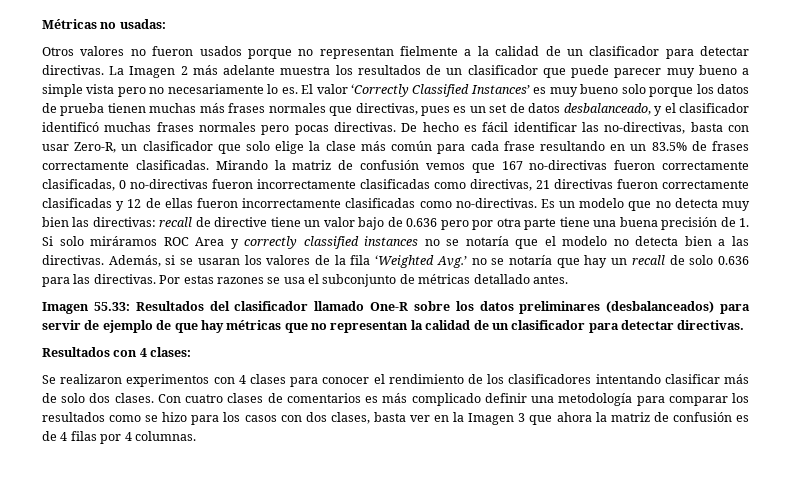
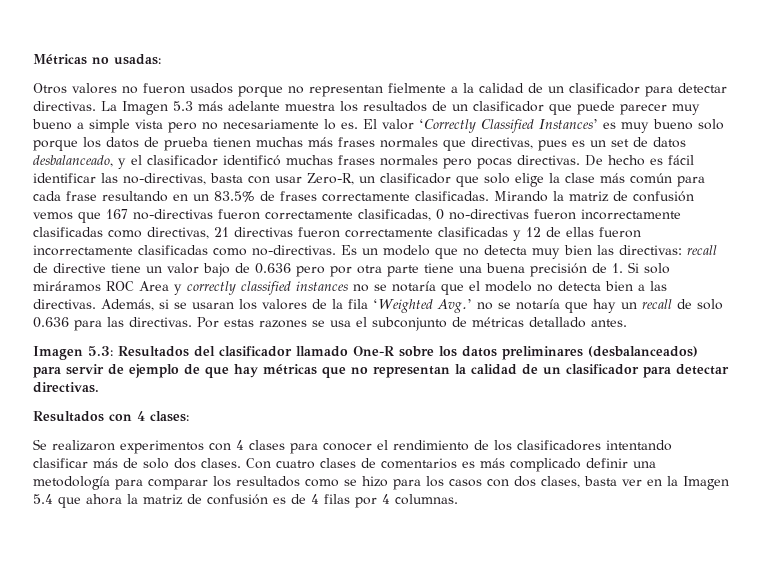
[180,66,188,75] 2 -> [173,101,193,111] 5.3
[93,302,130,311] 55.33: -> [88,346,113,356] 5.3:
[518,413,526,422] 3 -> [33,494,53,504] 5.4

